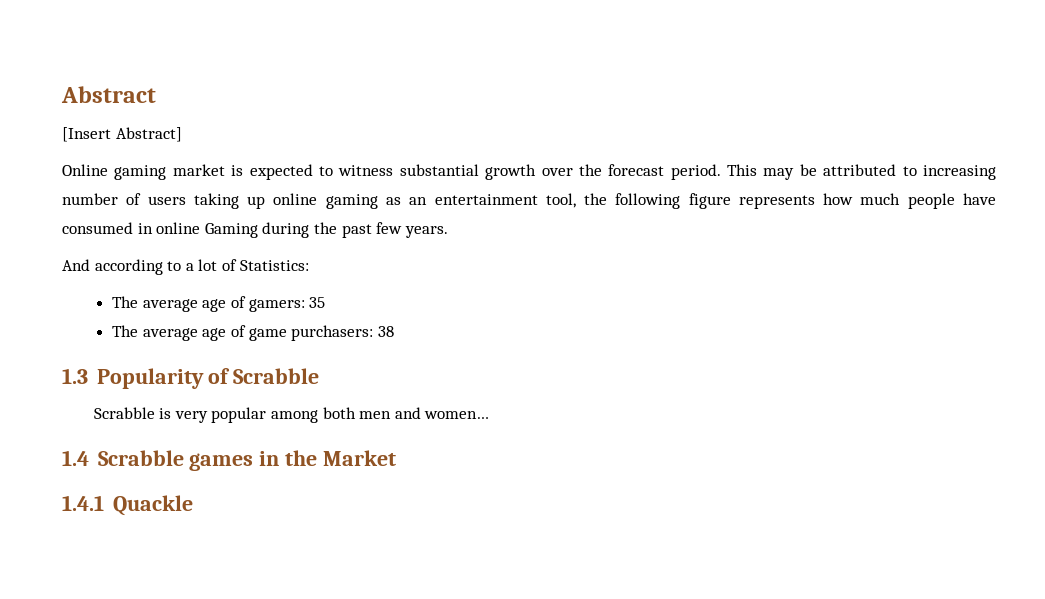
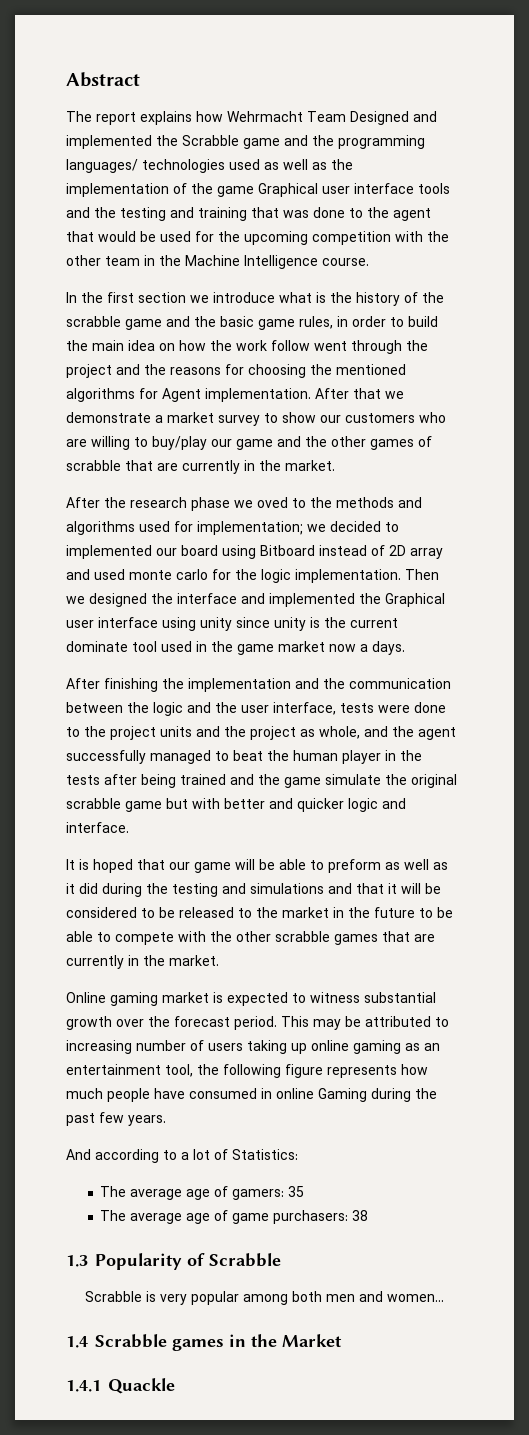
[62,127,182,142] [Insert Abstract] -> [66,111,437,125] [66,135,425,149] [66,159,353,173] [66,183,450,197] [66,207,431,221] [66,231,449,245] [66,255,369,269] [66,292,444,306] [66,316,438,330] [66,340,428,354] [66,364,406,378] [66,388,404,402] [66,412,446,426] [66,436,432,450] [66,460,335,474] [66,497,422,511] [66,521,399,535] [66,545,443,559] [66,569,439,583] [66,593,445,607] [66,617,398,631] [66,641,405,655] [66,678,451,692] [66,702,446,716] [66,726,456,740] [66,750,422,764] [66,774,457,788] [66,798,406,812] [66,822,129,833] [66,859,448,873] [66,883,441,897] [66,907,453,918] [66,931,435,945] [66,955,219,969] The report explains how Wehrmacht Team Designed and implemented the Scrabble game and the programming languages/ technologies used as well as the implementation of the game Graphical user interface tools and the testing and training that was done to the agent that would be used for the upcoming competition with the other team in the Machine Intelligence course. // In the first section we introduce what is the history of the scrabble game and the basic game rules, in order to build the main idea on how the work follow went through the project and the reasons for choosing the mentioned algorithms for Agent implementation. After that we demonstrate a market survey to show our customers who are willing to buy/play our game and the other games of scrabble that are currently in the market. // After the research phase we oved to the methods and algorithms used for implementation; we decided to implemented our board using Bitboard instead of 2D array and used monte carlo for the logic implementation. Then we designed the interface and implemented the Graphical user interface using unity since unity is the current dominate tool used in the game market now a days. // After finishing the implementation and the communication between the logic and the user interface, tests were done to the project units and the project as whole, and the agent successfully managed to beat the human player in the tests after being trained and the game simulate the original scrabble game but with better and quicker logic and interface. // It is hoped that our game will be able to preform as well as it did during the testing and simulations and that it will be considered to be released to the market in the future to be able to compete with the other scrabble games that are currently in the market.

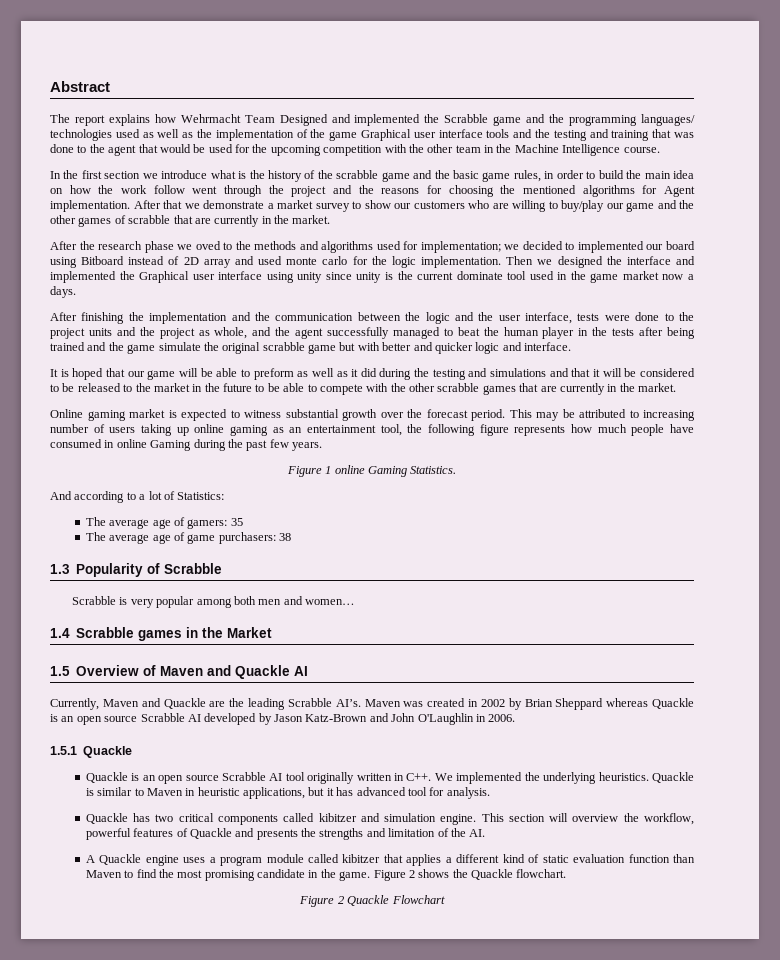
(166, 1120) none -> [286,465,457,477] // Figure 1 online Gaming Statistics.
[66,1378,175,1394] 1.4.1 Quackle -> [50,665,309,679] [50,698,694,710] [50,713,516,725] [50,746,133,758] [85,772,694,784] [85,787,490,799] [85,813,694,825] [85,828,486,840] [85,854,695,866] [85,869,567,881] [299,895,445,907] 1.5 Overview of Maven and Quackle AI // Currently, Maven and Quackle are the leading Scrabble AI’s. Maven was created in 2002 by Brian Sheppard whereas Quackle is an open source Scrabble AI developed by Jason Katz-Brown and John O'Laughlin in 2006. // 1.5.1 Quackle // Quackle is an open source Scrabble AI tool originally written in C++. We implemented the underlying heuristics. Quackle is similar to Maven in heuristic applications, but it has advanced tool for analysis. // Quackle has two critical components called kibitzer and simulation engine. This section will overview the workflow, powerful features of Quackle and presents the strengths and limitation of the AI. // A Quackle engine uses a program module called kibitzer that applies a different kind of static evaluation function than Maven to find the most promising candidate in the game. Figure 2 shows the Quackle flowchart. // Figure 2 Quackle Flowchart

